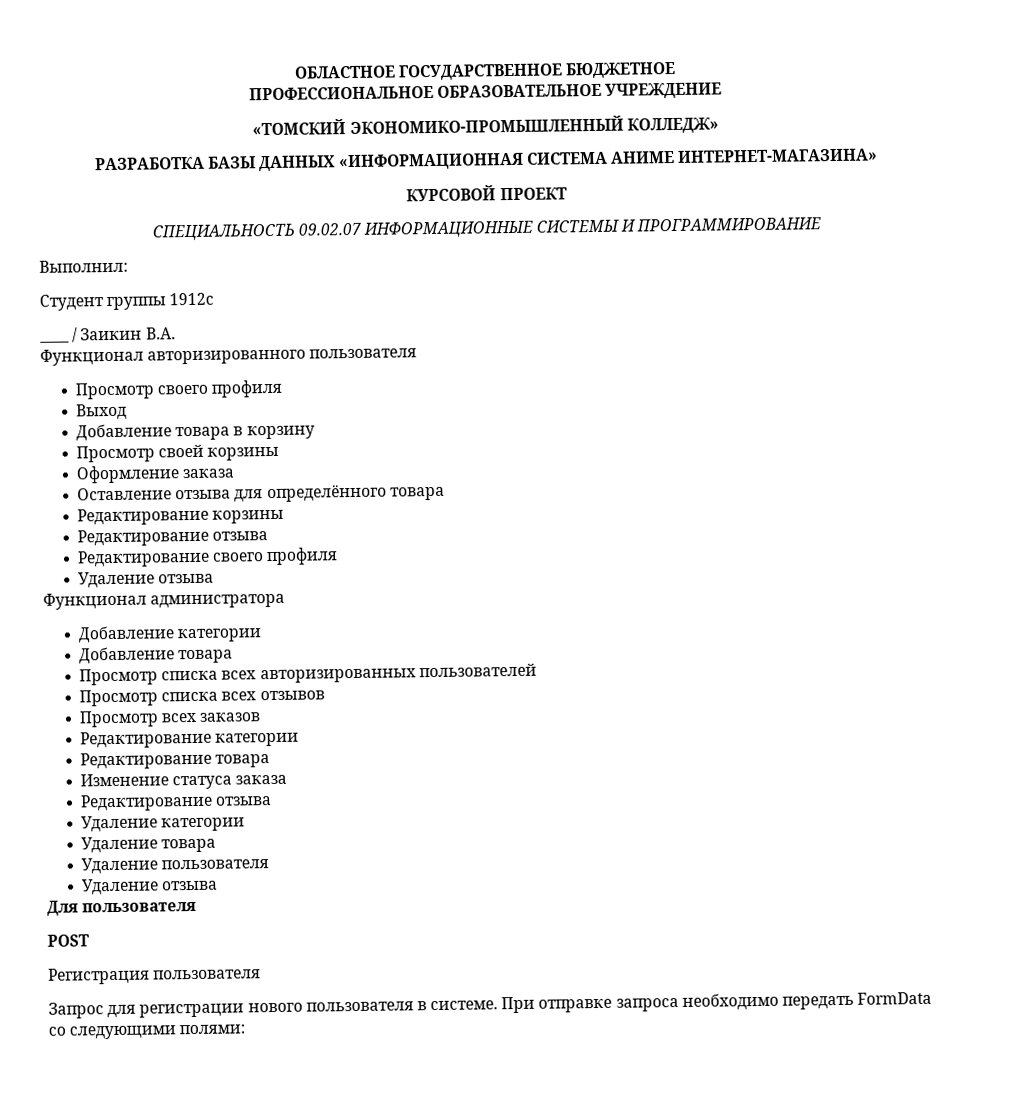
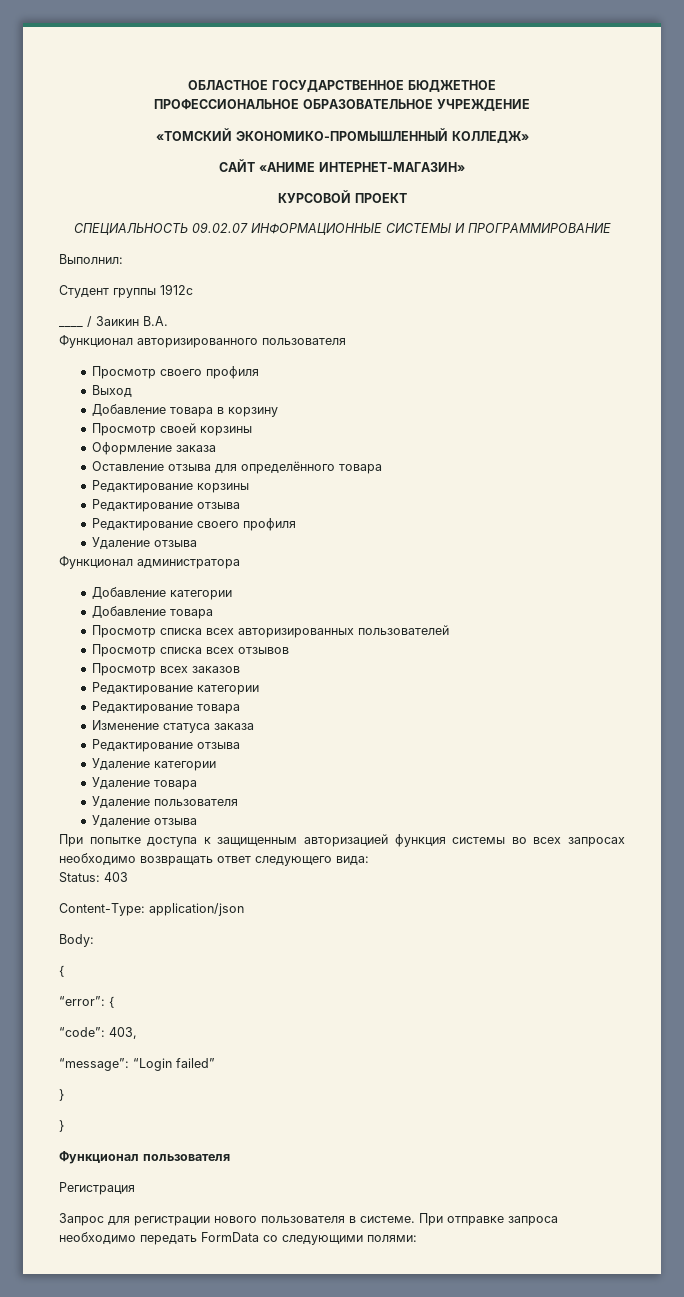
[94,148,879,172] РАЗРАБОТКА БАЗЫ ДАННЫХ «ИНФОРМАЦИОННАЯ СИСТЕМА АНИМЕ ИНТЕРНЕТ-МАГАЗИНА» -> [219,159,465,172] САЙТ «АНИМЕ ИНТЕРНЕТ-МАГАЗИН»
[47,900,198,916] [47,934,89,947] Для пользователя // POST -> [59,834,626,847] [59,853,369,866] [59,872,128,883] [59,903,244,916] [59,934,94,947] [59,965,64,977] [59,996,114,1008] [59,1027,137,1039] [59,1058,215,1071] [59,1089,64,1101] [59,1120,64,1132] [59,1151,230,1164] При попытке доступа к защищенным авторизацией функция системы во всех запросах необходимо возвращать ответ следующего вида: // Status: 403 // Content-Type: application/json // Body: // { // “error”: { // “code”: 403, // “message”: “Login failed” // } // } // Функционал пользователя
[153,969,262,980] пользователя -> (135, 1188) none

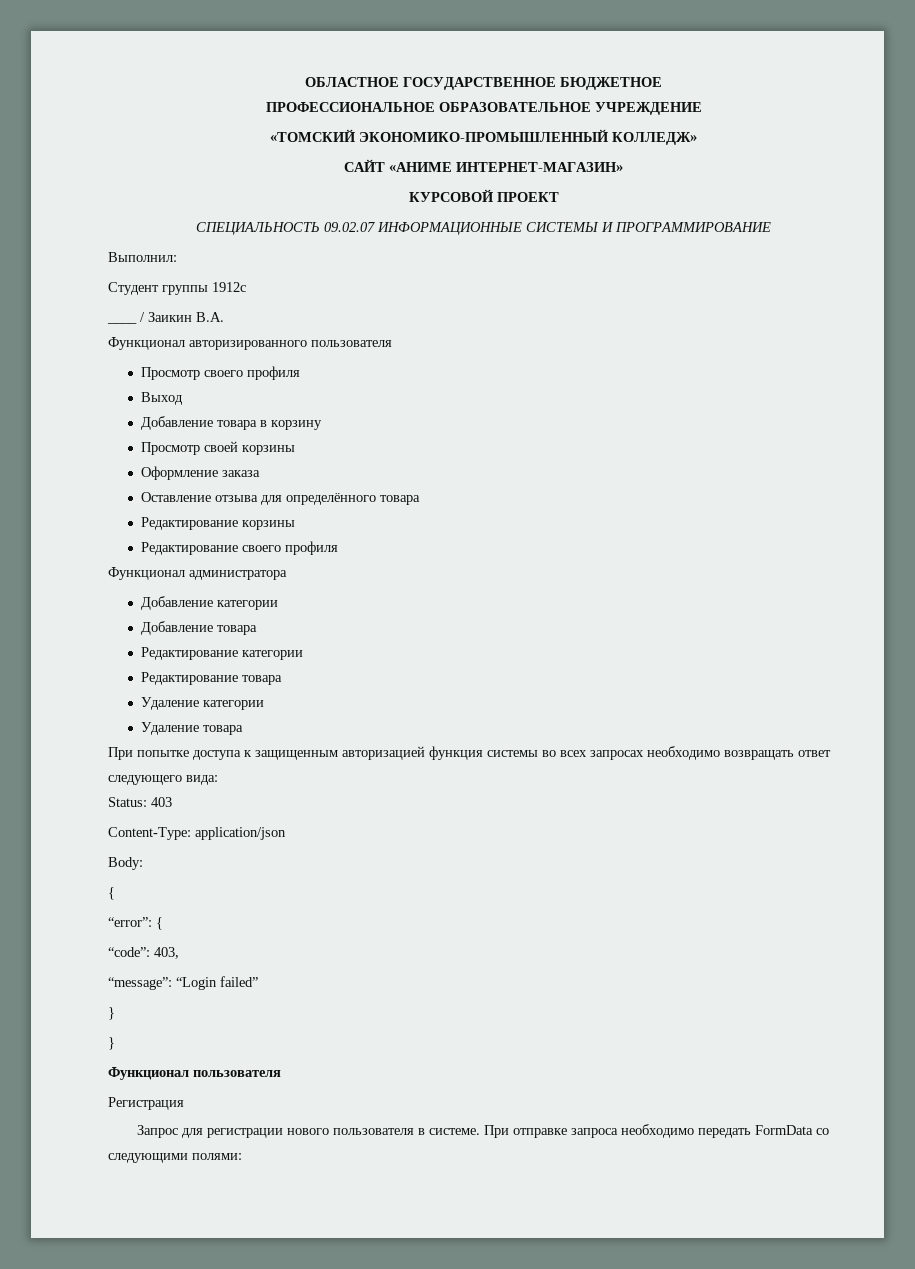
[92,499,241,512] // Редактирование отзыва -> (296, 525) none
[92,537,198,549] // Удаление отзыва -> (339, 548) none
[92,625,450,638] [92,644,290,657] [92,663,241,676] // Просмотр списка всех авторизированных пользователей // Просмотр списка всех отзывов // Просмотр всех заказов -> (258, 630) none
[92,720,255,733] [92,739,241,752] // Изменение статуса заказа // Редактирование отзыва -> (283, 680) none
[92,796,239,808] [92,815,198,827] // Удаление пользователя // Удаление отзыва -> (244, 730) none

